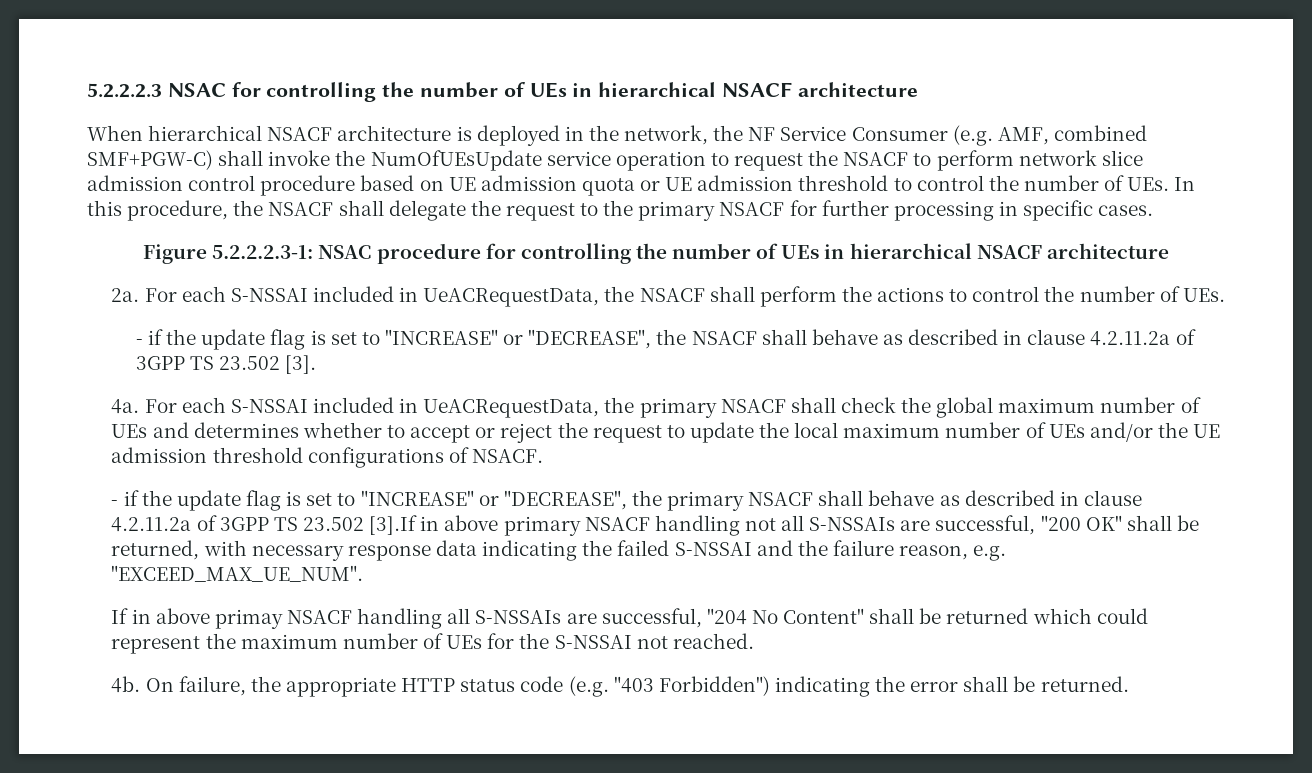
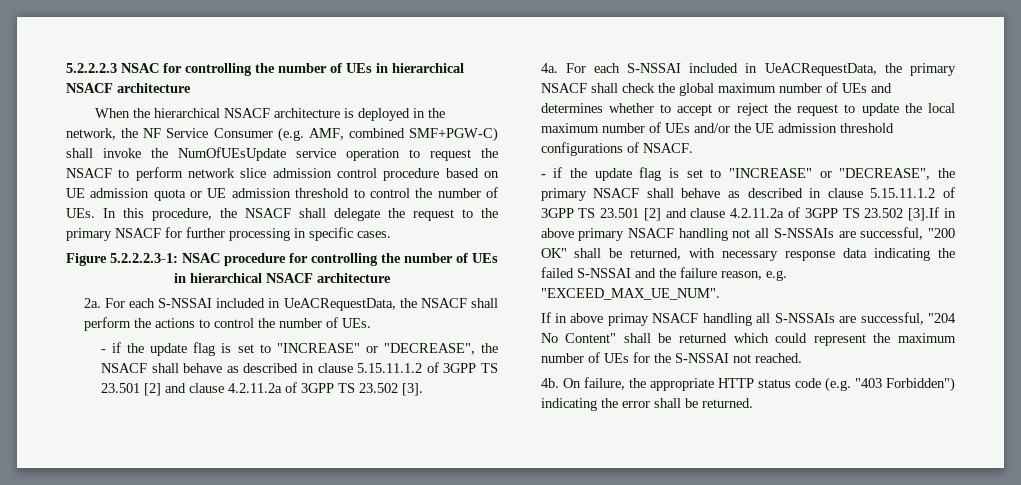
(143, 133) none -> [132,108,150,118] the
(1086, 337) none -> [357,362,498,373] [101,383,225,396] 5.15.11.1.2 of 3GPP TS 23.501 [2] and clause
(1142, 498) none -> [870,187,955,198] [540,208,726,221] 5.15.11.1.2 of 3GPP TS 23.501 [2] and clause

